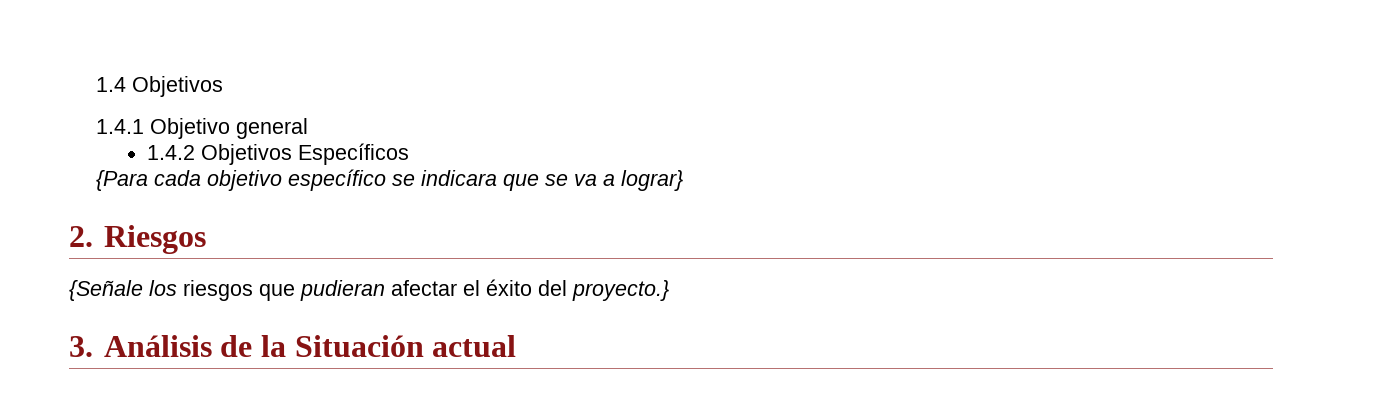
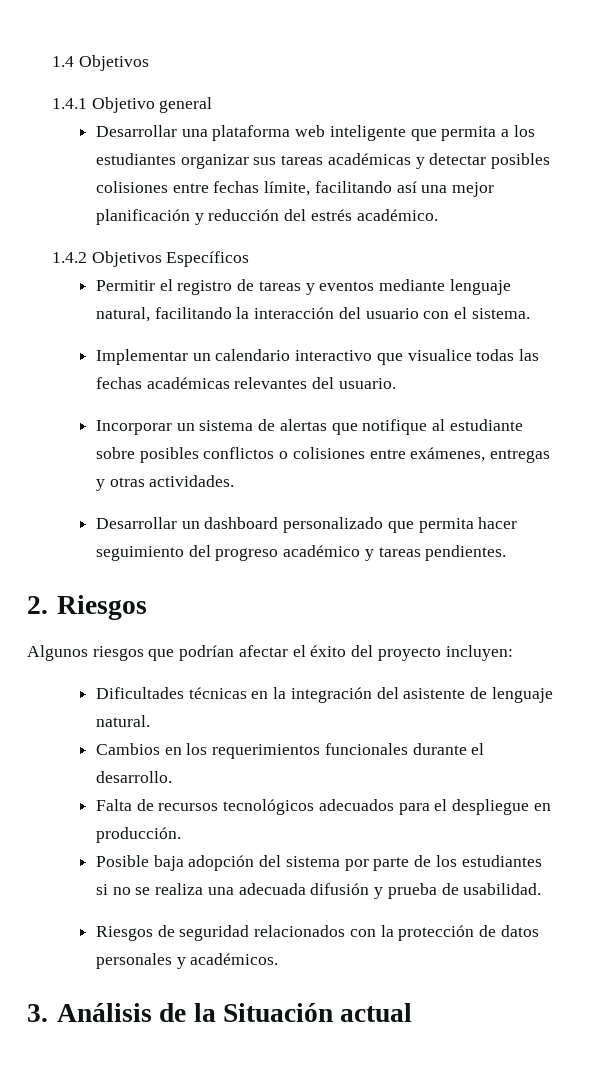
[147,143,410,165] [96,169,684,191] 1.4.2 Objetivos Específicos // {Para cada objetivo específico se indicara que se va a lograr} -> [96,125,535,141] [96,153,551,169] [96,181,495,197] [96,209,438,225] [51,251,250,267] [96,279,511,295] [96,307,530,322] [96,349,540,365] [96,377,396,389] [96,419,523,435] [96,447,551,463] [96,475,235,491] [96,517,518,533] [96,545,507,561] Desarrollar una plataforma web inteligente que permita a los estudiantes organizar sus tareas académicas y detectar posibles colisiones entre fechas límite, facilitando así una mejor planificación y reducción del estrés académico. // 1.4.2 Objetivos Específicos // Permitir el registro de tareas y eventos mediante lenguaje natural, facilitando la interacción del usuario con el sistema. // Implementar un calendario interactivo que visualice todas las fechas académicas relevantes del usuario. // Incorporar un sistema de alertas que notifique al estudiante sobre posibles conflictos o colisiones entre exámenes, entregas y otras actividades. // Desarrollar un dashboard personalizado que permita hacer seguimiento del progreso académico y tareas pendientes.
[69,280,177,301] {Señale los -> [27,645,88,661] Algunos
[300,280,385,301] pudieran -> [179,645,235,661] podrían
[572,280,669,301] proyecto.} -> [377,645,513,661] [96,687,553,703] [96,715,151,727] [96,743,485,759] [96,771,173,783] [96,799,551,815] [96,827,182,843] [96,855,542,871] [96,883,542,899] [96,925,539,941] [96,953,279,969] proyecto incluyen: // Dificultades técnicas en la integración del asistente de lenguaje natural. // Cambios en los requerimientos funcionales durante el desarrollo. // Falta de recursos tecnológicos adecuados para el despliegue en producción. // Posible baja adopción del sistema por parte de los estudiantes si no se realiza una adecuada difusión y prueba de usabilidad. // Riesgos de seguridad relacionados con la protección de datos personales y académicos.

